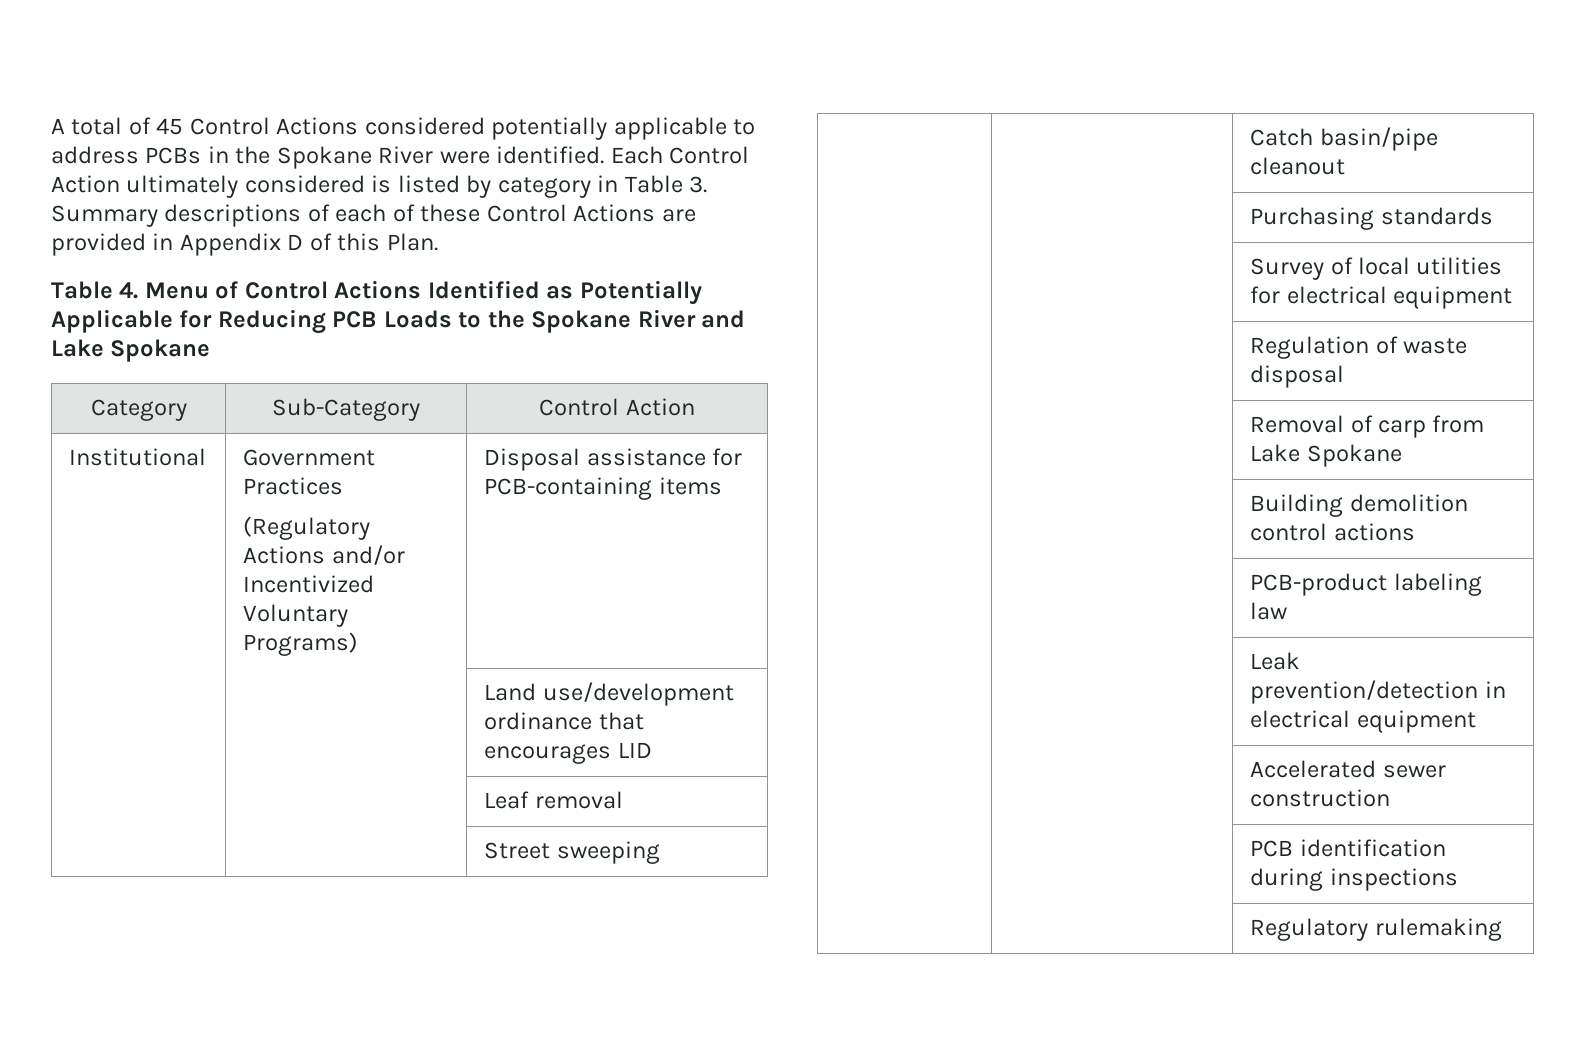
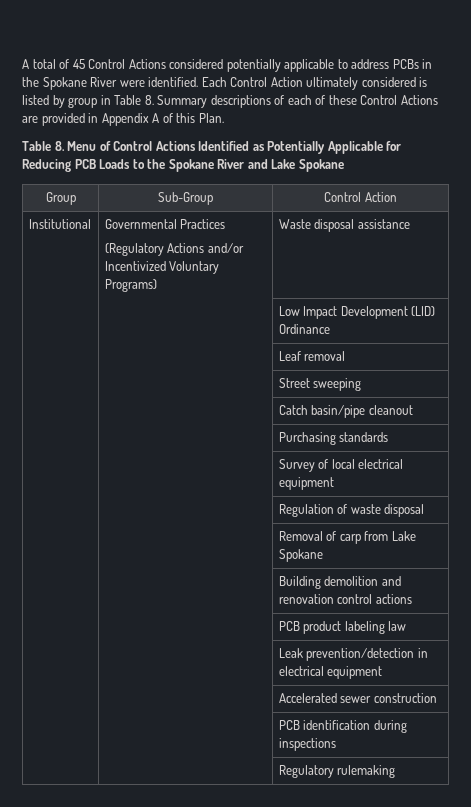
[497,177,591,198] category -> [68,97,98,108] group
[689,176,708,193] 3. -> [144,95,154,105] 8.
[287,234,304,250] D -> [152,113,160,123] A
[119,282,139,299] 4. -> [54,141,65,151] 8.
[90,399,187,421] [272,398,420,421] Category | Sub-Category -> [45,192,76,205] [157,192,213,205] Group | Sub-Group
[243,449,376,466] Government -> [104,219,177,229] Governmental
[484,448,581,471] Disposal -> [278,219,355,232] Waste disposal
[711,448,742,466] [484,477,722,500] [484,682,734,706] [484,712,644,730] [484,742,652,764] for PCB-containing items // | | Land use/development ordinance that encourages LID -> [278,306,436,319] [278,324,330,334] // | | Low Impact Development (LID) Ordinance
[1416,257,1503,275] [1250,286,1281,304] utilities for -> (355, 464) none
(1468, 503) none -> [381,576,401,586] [278,594,334,604] and renovation
[1250,573,1388,596] PCB-product -> [278,621,342,634] PCB product

